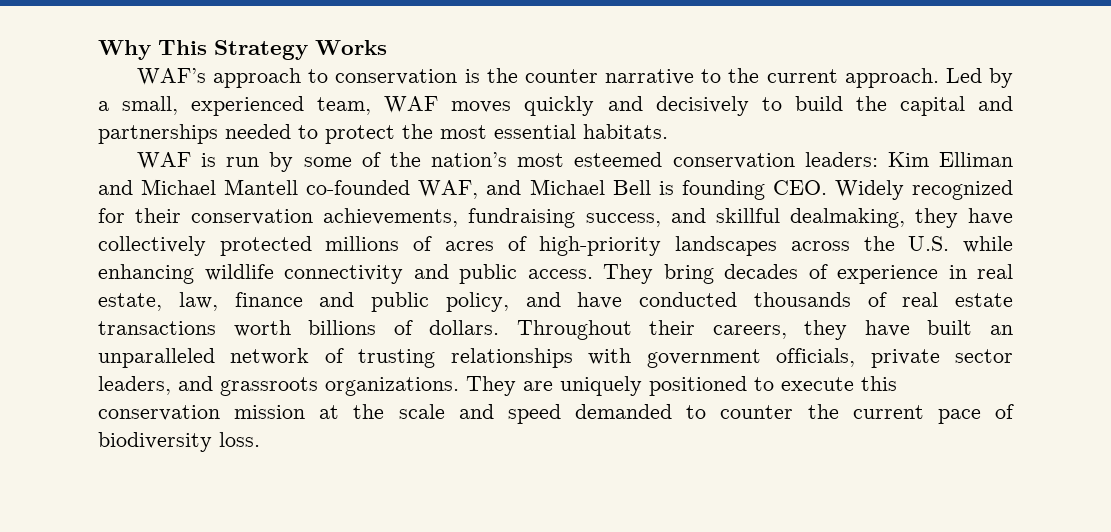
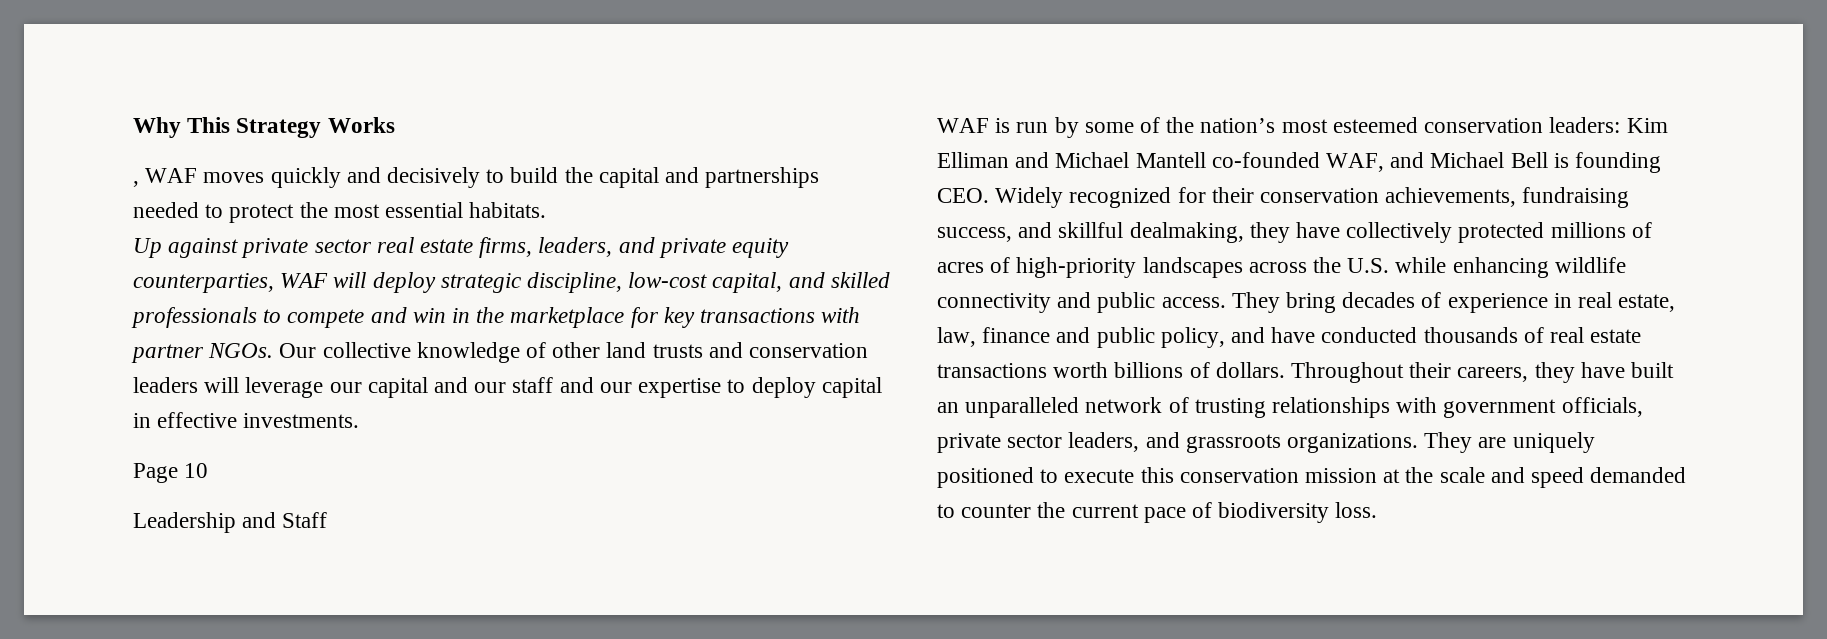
[136,68,1014,88] [98,96,372,116] WAF’s approach to conservation is the counter narrative to the current approach. Led by a small, experienced team, -> [133,181,139,187] ,
(668, 131) none -> [133,237,790,258] [133,272,890,293] [131,307,861,328] [131,342,869,363] [133,377,882,398] [133,412,360,428] [133,463,209,483] [133,512,328,533] // Up against private sector real estate firms, leaders, and private equity counterparties, WAF will deploy strategic discipline, low-cost capital, and skilled professionals to compete and win in the marketplace for key transactions with partner NGOs. Our collective knowledge of other land trusts and conservation leaders will leverage our capital and our staff and our expertise to deploy capital in effective investments. // Page 10 // Leadership and Staff

